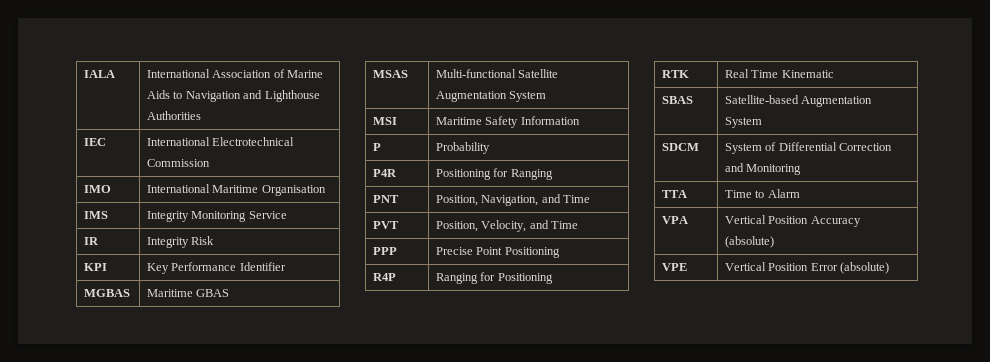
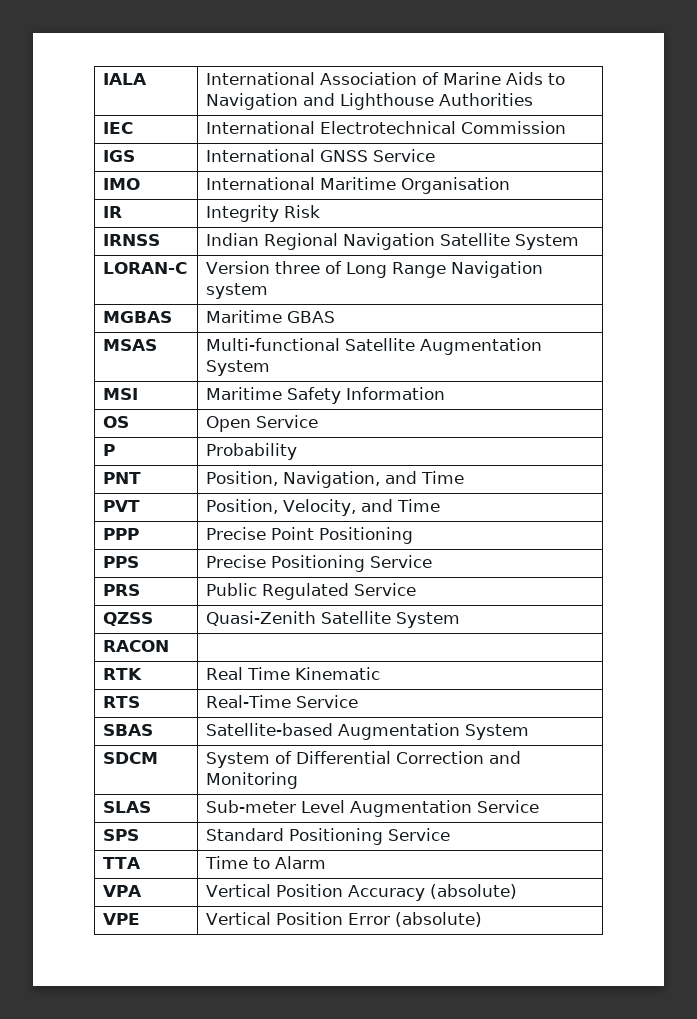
(211, 163) none -> [103,150,136,162] [206,149,436,162] // IGS | International GNSS Service
[84,211,109,219] [147,211,287,222] // IMS | Integrity Monitoring Service -> (511, 185) none
[84,263,108,271] [147,262,286,274] KPI | Key Performance Identifier -> [103,234,161,246] [206,233,580,250] [103,262,188,274] [206,261,544,278] [206,283,269,299] IRNSS | Indian Regional Navigation Satellite System // LORAN-C | Version three of Long Range Navigation system
(580, 120) none -> [103,416,130,428] [206,415,319,432] // OS | Open Service
[373,169,398,177] [436,168,553,180] // P4R | Positioning for Ranging -> (298, 451) none
[373,273,397,281] [436,272,553,284] R4P | Ranging for Positioning -> [103,556,140,568] [206,555,433,572] [103,584,141,596] [206,583,417,600] [103,612,154,626] [206,611,461,628] [103,640,170,652] PPS | Precise Positioning Service // PRS | Public Regulated Service // QZSS | Quasi-Zenith Satellite System // RACON |
(834, 74) none -> [103,696,141,708] [206,695,359,708] // RTS | Real-Time Service
(802, 169) none -> [103,801,152,813] [206,800,540,817] [103,829,140,841] [206,828,451,845] // SLAS | Sub-meter Level Augmentation Service // SPS | Standard Positioning Service

